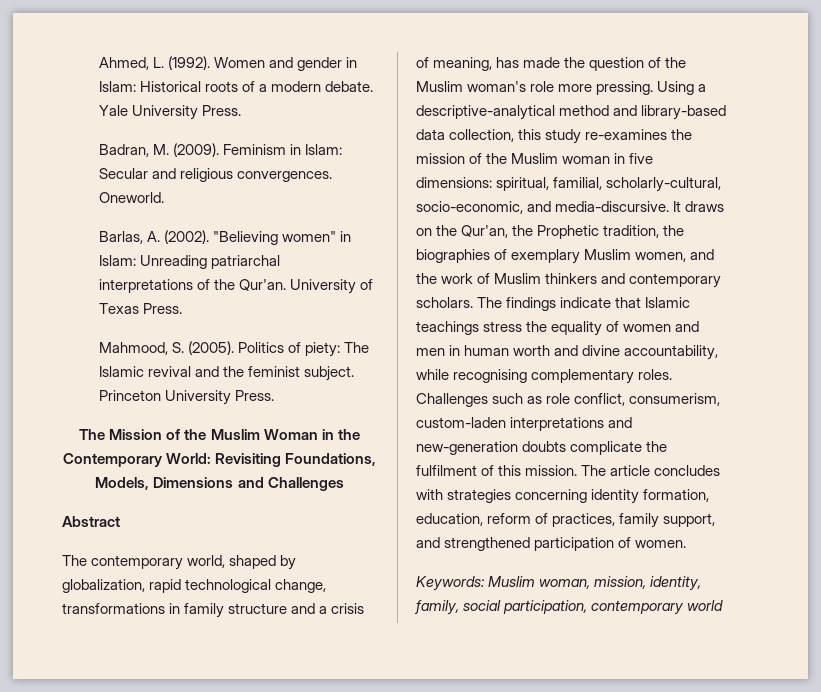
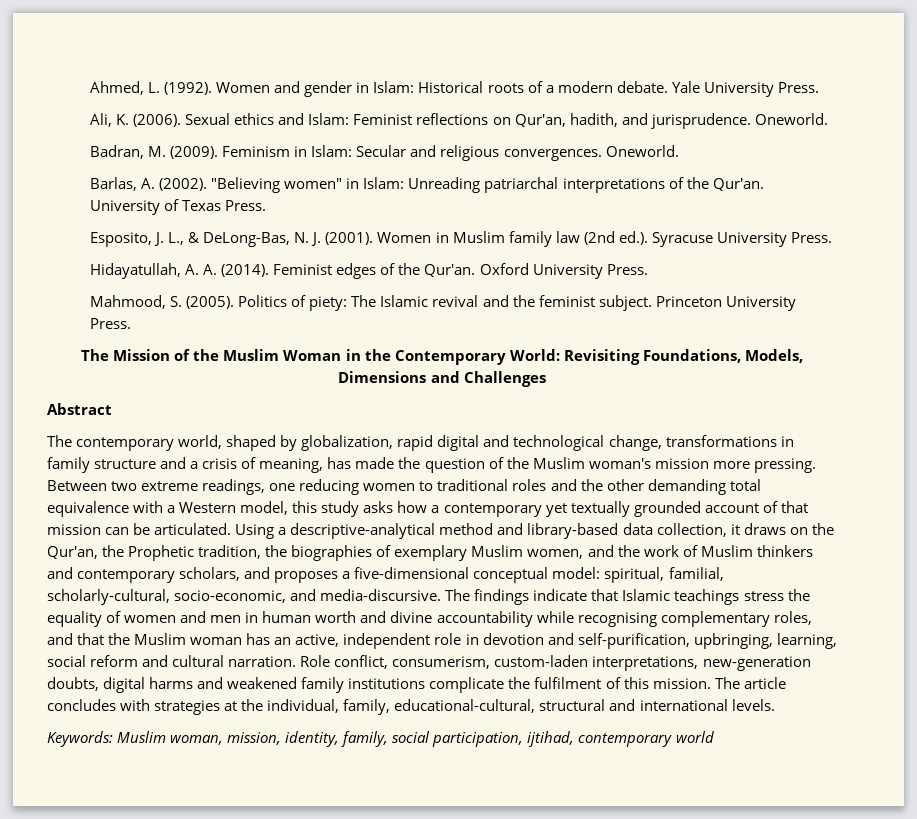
(241, 110) none -> [90,113,828,129] // Ali, K. (2006). Sexual ethics and Islam: Feminist reflections on Qur'an, hadith, and jurisprudence. Oneworld.
(182, 308) none -> [90,231,832,247] [90,263,648,279] // Esposito, J. L., & DeLong-Bas, N. J. (2001). Women in Muslim family law (2nd ed.). Syracuse University Press. // Hidayatullah, A. A. (2014). Feminist edges of the Qur'an. Oxford University Press.
(182, 586) none -> [437,435,510,451] digital and
[530,81,555,92] role -> [654,458,709,469] mission
(654, 88) none -> [47,479,761,495] [47,501,808,517] [47,523,232,535] Between two extreme readings, one reducing women to traditional roles and the other demanding total equivalence with a Western model, this study asks how a contemporary yet textually grounded account of that mission can be articulated.
[518,129,693,144] [416,153,654,164] [416,177,722,192] [416,201,682,214] this study re-examines the mission of the Muslim woman in five dimensions: spiritual, familial, scholarly-cultural, socio-economic, and media-discursive. It -> [730,524,740,535] it
[416,297,473,308] scholars. -> [179,567,724,583] [47,589,442,605] scholars, and proposes a five-dimensional conceptual model: spiritual, familial, scholarly-cultural, socio-economic, and media-discursive.
[624,345,719,360] accountability, -> [436,611,533,627] accountability
[638,369,673,380] [416,393,721,407] [416,417,633,431] [416,441,567,455] roles. Challenges such as role conflict, consumerism, custom-laden interpretations and new-generation doubts -> [773,611,812,625] [47,633,837,649] [47,655,811,671] [47,677,426,693] roles, and that the Muslim woman has an active, independent role in devotion and self-purification, upbringing, learning, social reform and cultural narration. Role conflict, consumerism, custom-laden interpretations, new-generation doubts, digital harms and weakened family institutions
[515,489,710,504] [416,513,716,528] [416,537,687,551] concerning identity formation, education, reform of practices, family support, and strengthened participation of women. -> [224,699,775,715] at the individual, family, educational-cultural, structural and international levels.
(588, 607) none -> [527,731,575,747] ijtihad,

